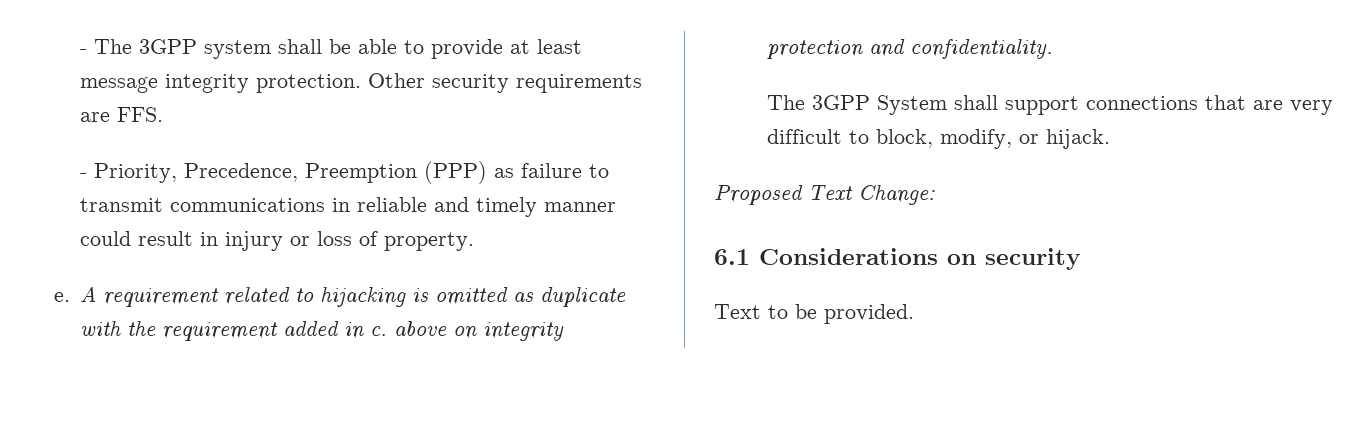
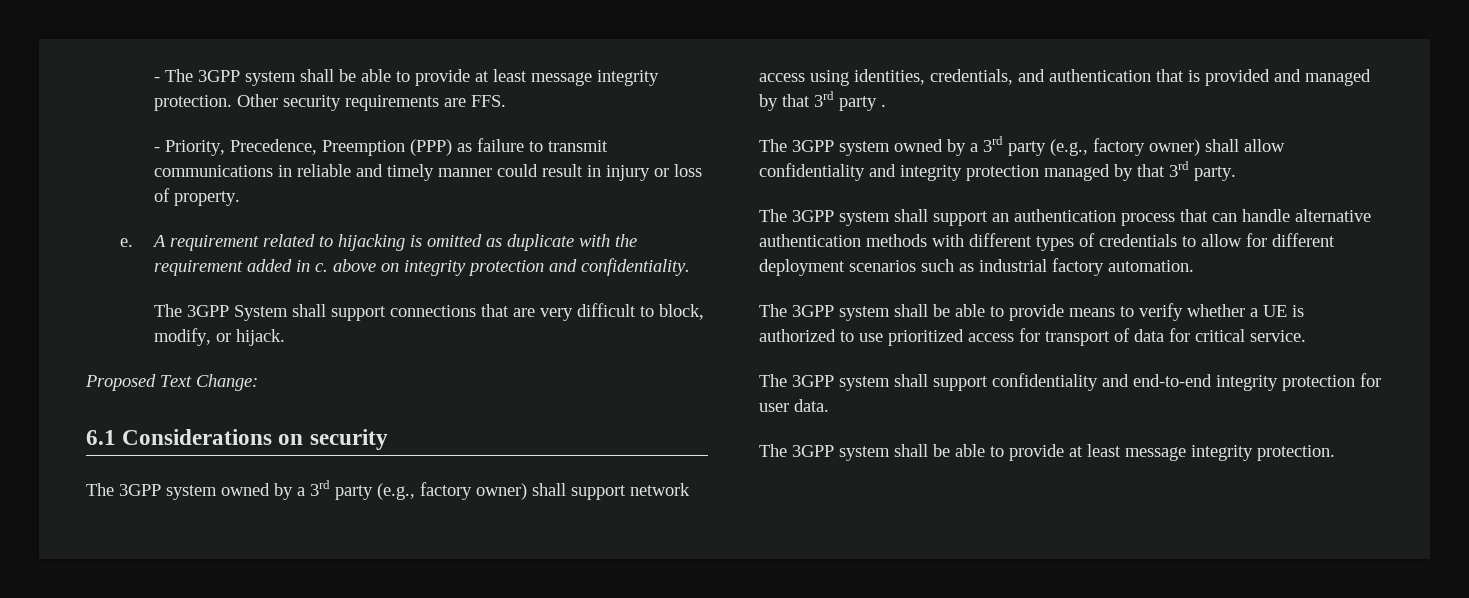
[714,304,914,324] Text to be provided. -> [86,480,690,500] [759,69,1371,86] [759,91,886,111] [759,136,1285,156] [759,161,1236,181] [759,209,1371,226] [759,233,1335,251] [759,258,1194,276] [759,303,1304,321] [759,328,1306,346] [759,373,1381,391] [759,399,829,412] [759,444,1335,461] The 3GPP system owned by a 3rd party (e.g., factory owner) shall support network access using identities, credentials, and authentication that is provided and managed by that 3rd party . // The 3GPP system owned by a 3rd party (e.g., factory owner) shall allow confidentiality and integrity protection managed by that 3rd party. // The 3GPP system shall support an authentication process that can handle alternative authentication methods with different types of credentials to allow for different deployment scenarios such as industrial factory automation. // The 3GPP system shall be able to provide means to verify whether a UE is authorized to use prioritized access for transport of data for critical service. // The 3GPP system shall support confidentiality and end-to-end integrity protection for user data. // The 3GPP system shall be able to provide at least message integrity protection.

